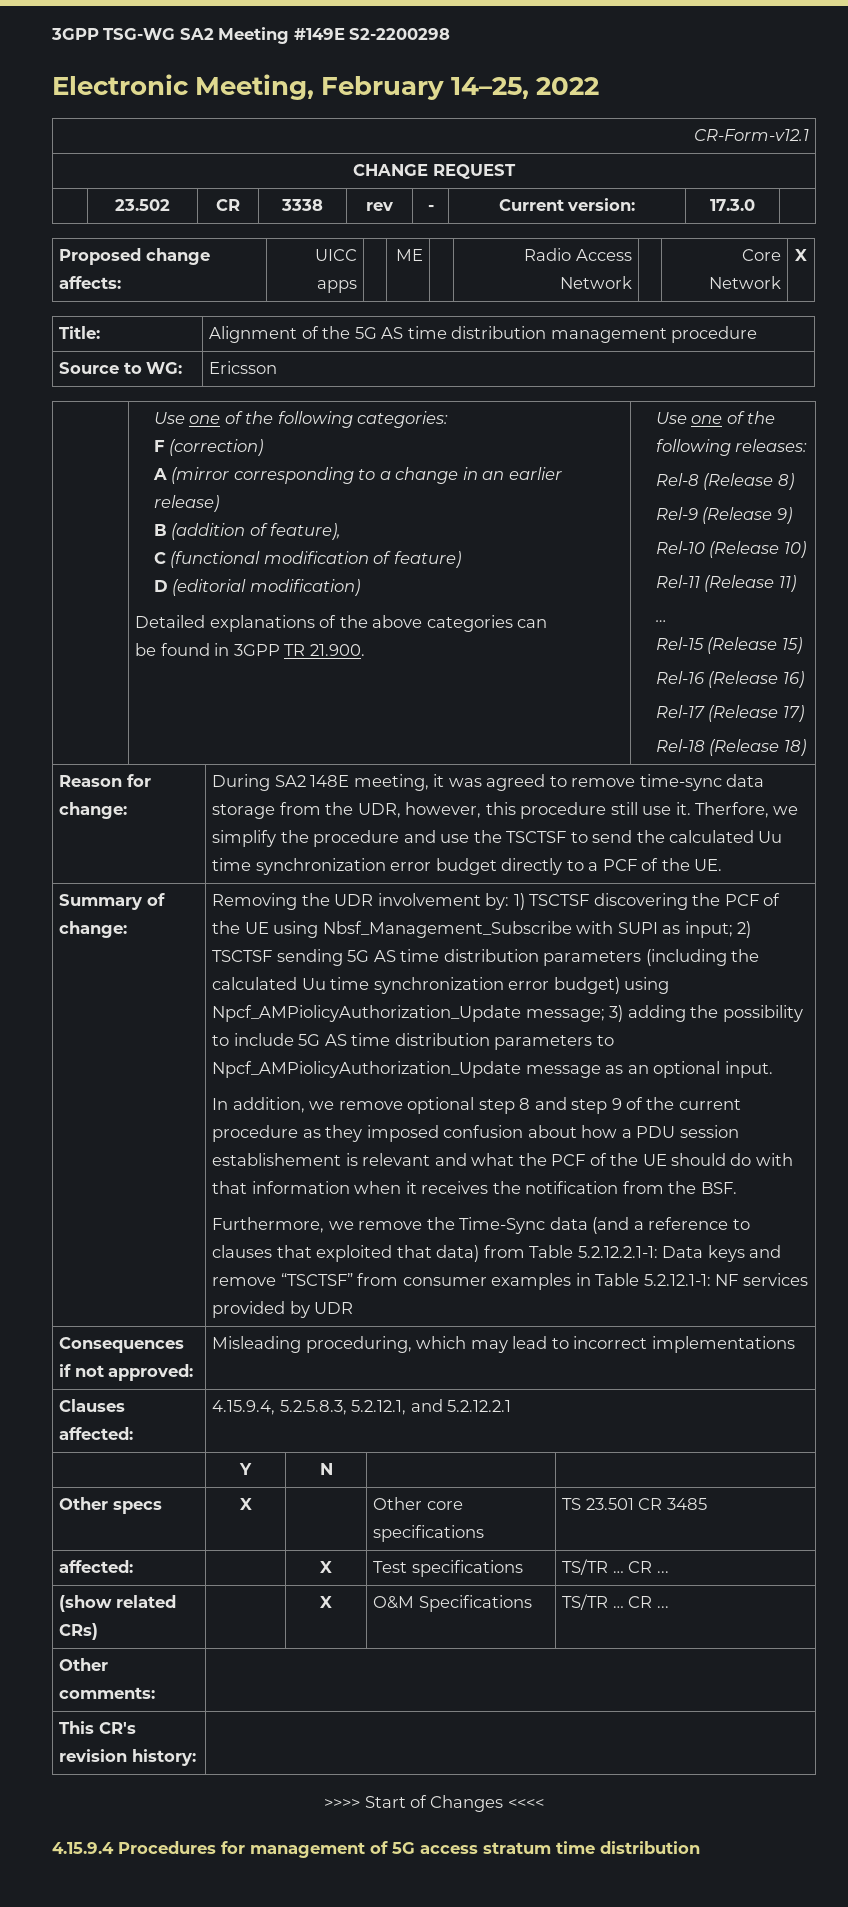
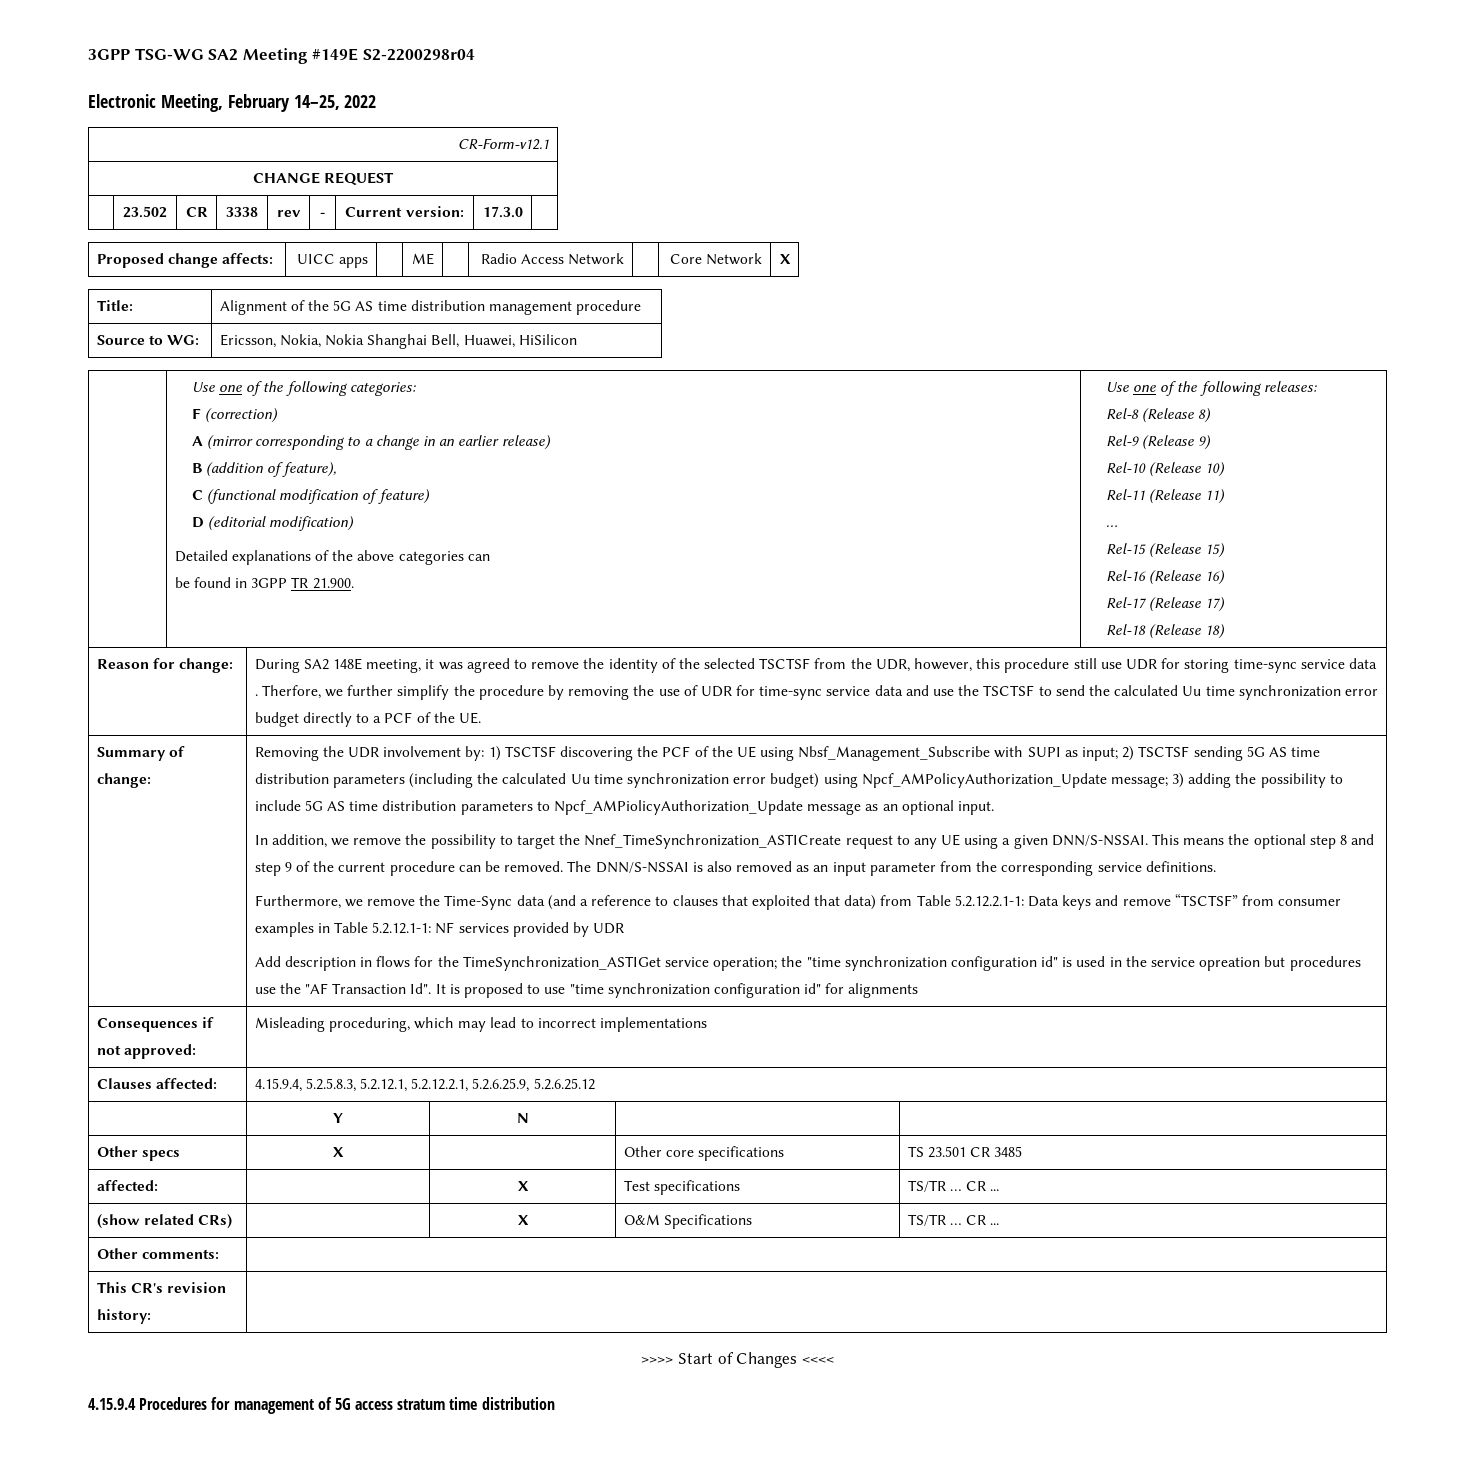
[349,28,451,40] S2-2200298 -> [362,49,475,61] S2-2200298r04
[209,361,278,374] Ericsson -> [219,334,577,349] Ericsson, Nokia, Nokia Shanghai Bell, Huawei, HiSilicon
[639,774,765,791] [212,804,276,819] time-sync data storage -> [583,658,811,673] the identity of the selected TSCTSF
[675,802,691,815] it. -> [1125,658,1377,673] [254,694,258,696] UDR for storing time-sync service data .
(799, 810) none -> [347,685,394,696] further
(400, 838) none -> [548,685,903,700] by removing the use of UDR for time-sync service data
[212,1005,522,1022] Npcf_AMPiolicyAuthorization_Update -> [861,773,1107,788] Npcf_AMPolicyAuthorization_Update
(403, 1105) none -> [405,834,1250,849] the possibility to target the Nnef_TimeSynchronization_ASTICreate request to any UE using a given DNN/S-NSSAI. This means the
[302,1125,739,1142] [212,1153,793,1166] [212,1181,737,1194] as they imposed confusion about how a PDU session establishement is relevant and what the PCF of the UE should do with that information when it receives the notification from the BSF. -> [458,861,1216,876] can be removed. The DNN/S-NSSAI is also removed as an input parameter from the corresponding service definitions.
(354, 1308) none -> [254,956,1361,971] [254,983,919,998] // Add description in flows for the TimeSynchronization_ASTIGet service operation; the "time synchronization configuration id" is used in the service opreation but procedures use the "AF Transaction Id". It is proposed to use "time synchronization configuration id" for alignments
[410,1399,512,1412] and 5.2.12.2.1 -> [411,1078,595,1092] 5.2.12.2.1, 5.2.6.25.9, 5.2.6.25.12

